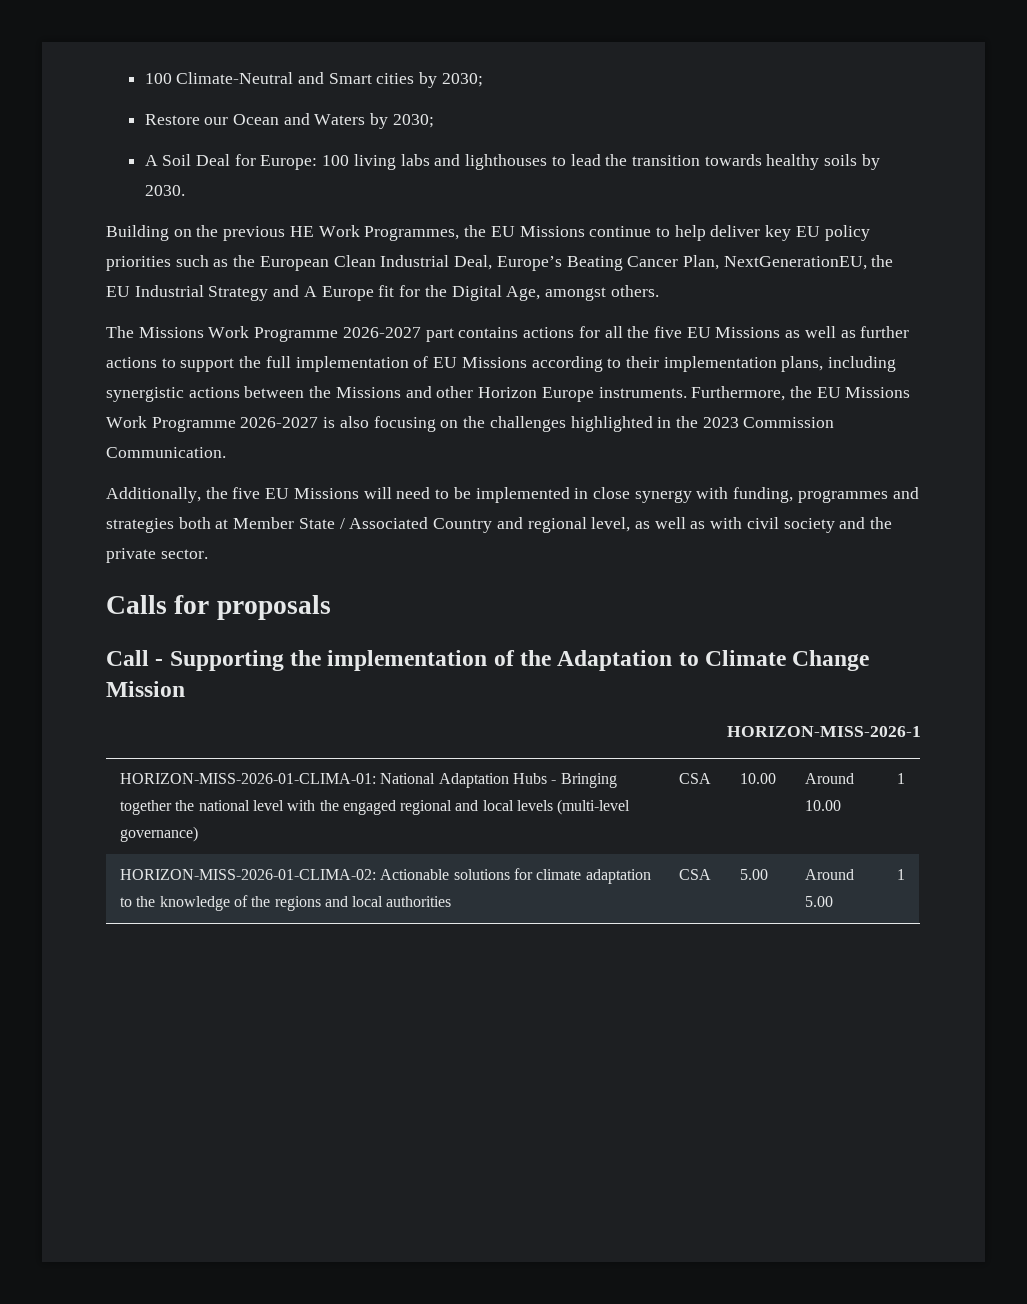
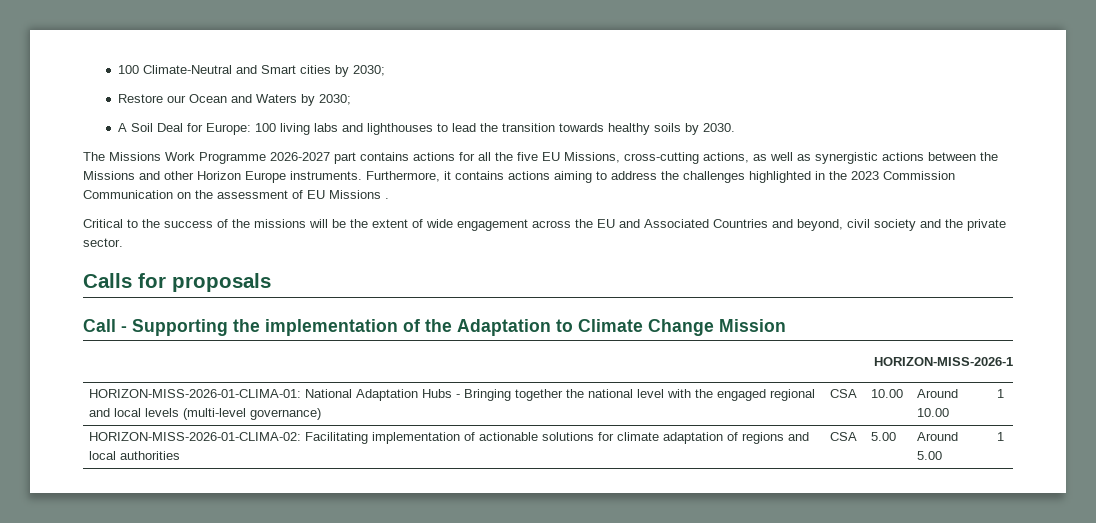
[106,225,870,241] [106,255,894,271] [106,285,659,301] // Building on the previous HE Work Programmes, the EU Missions continue to help deliver key EU policy priorities such as the European Clean Industrial Deal, Europe’s Beating Cancer Plan, NextGenerationEU, the EU Industrial Strategy and A Europe fit for the Digital Age, amongst others. -> (735, 127) none
[715,326,910,338] [106,356,897,372] Missions as well as further actions to support the full implementation of EU Missions according to their implementation plans, including -> [564,152,811,164] Missions, cross-cutting actions, as well as
[789,386,911,398] [106,416,459,432] the EU Missions Work Programme 2026-2027 is also focusing on -> [444,171,657,183] it contains actions aiming to address
[106,447,226,458] [106,487,919,503] [106,517,743,533] Communication. // Additionally, the five EU Missions will need to be implemented in close synergy with funding, programmes and strategies both at Member State / Associated Country and regional level, as well as with -> [83,190,389,199] [83,219,843,231] Communication on the assessment of EU Missions . // Critical to the success of the missions will be the extent of wide engagement across the EU and Associated Countries and beyond,
[380,868,651,884] [119,895,271,911] Actionable solutions for climate adaptation to the knowledge of the -> [305,432,739,444] Facilitating implementation of actionable solutions for climate adaptation of

